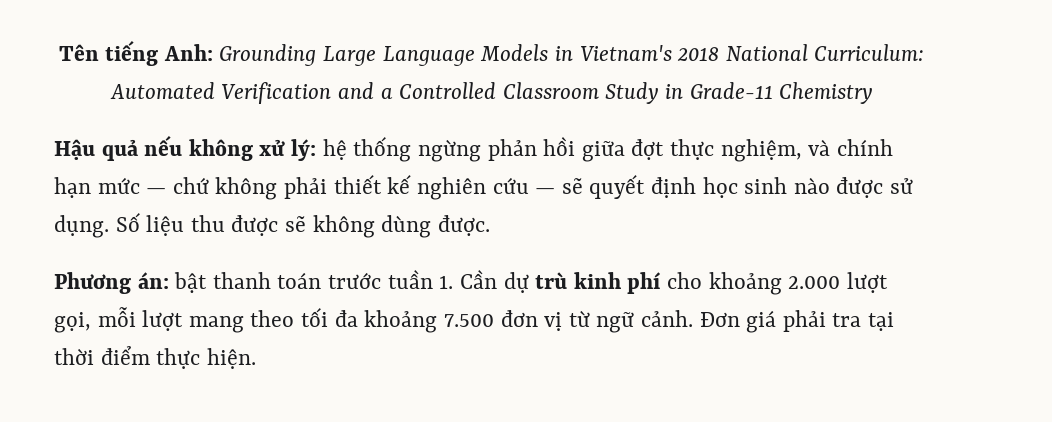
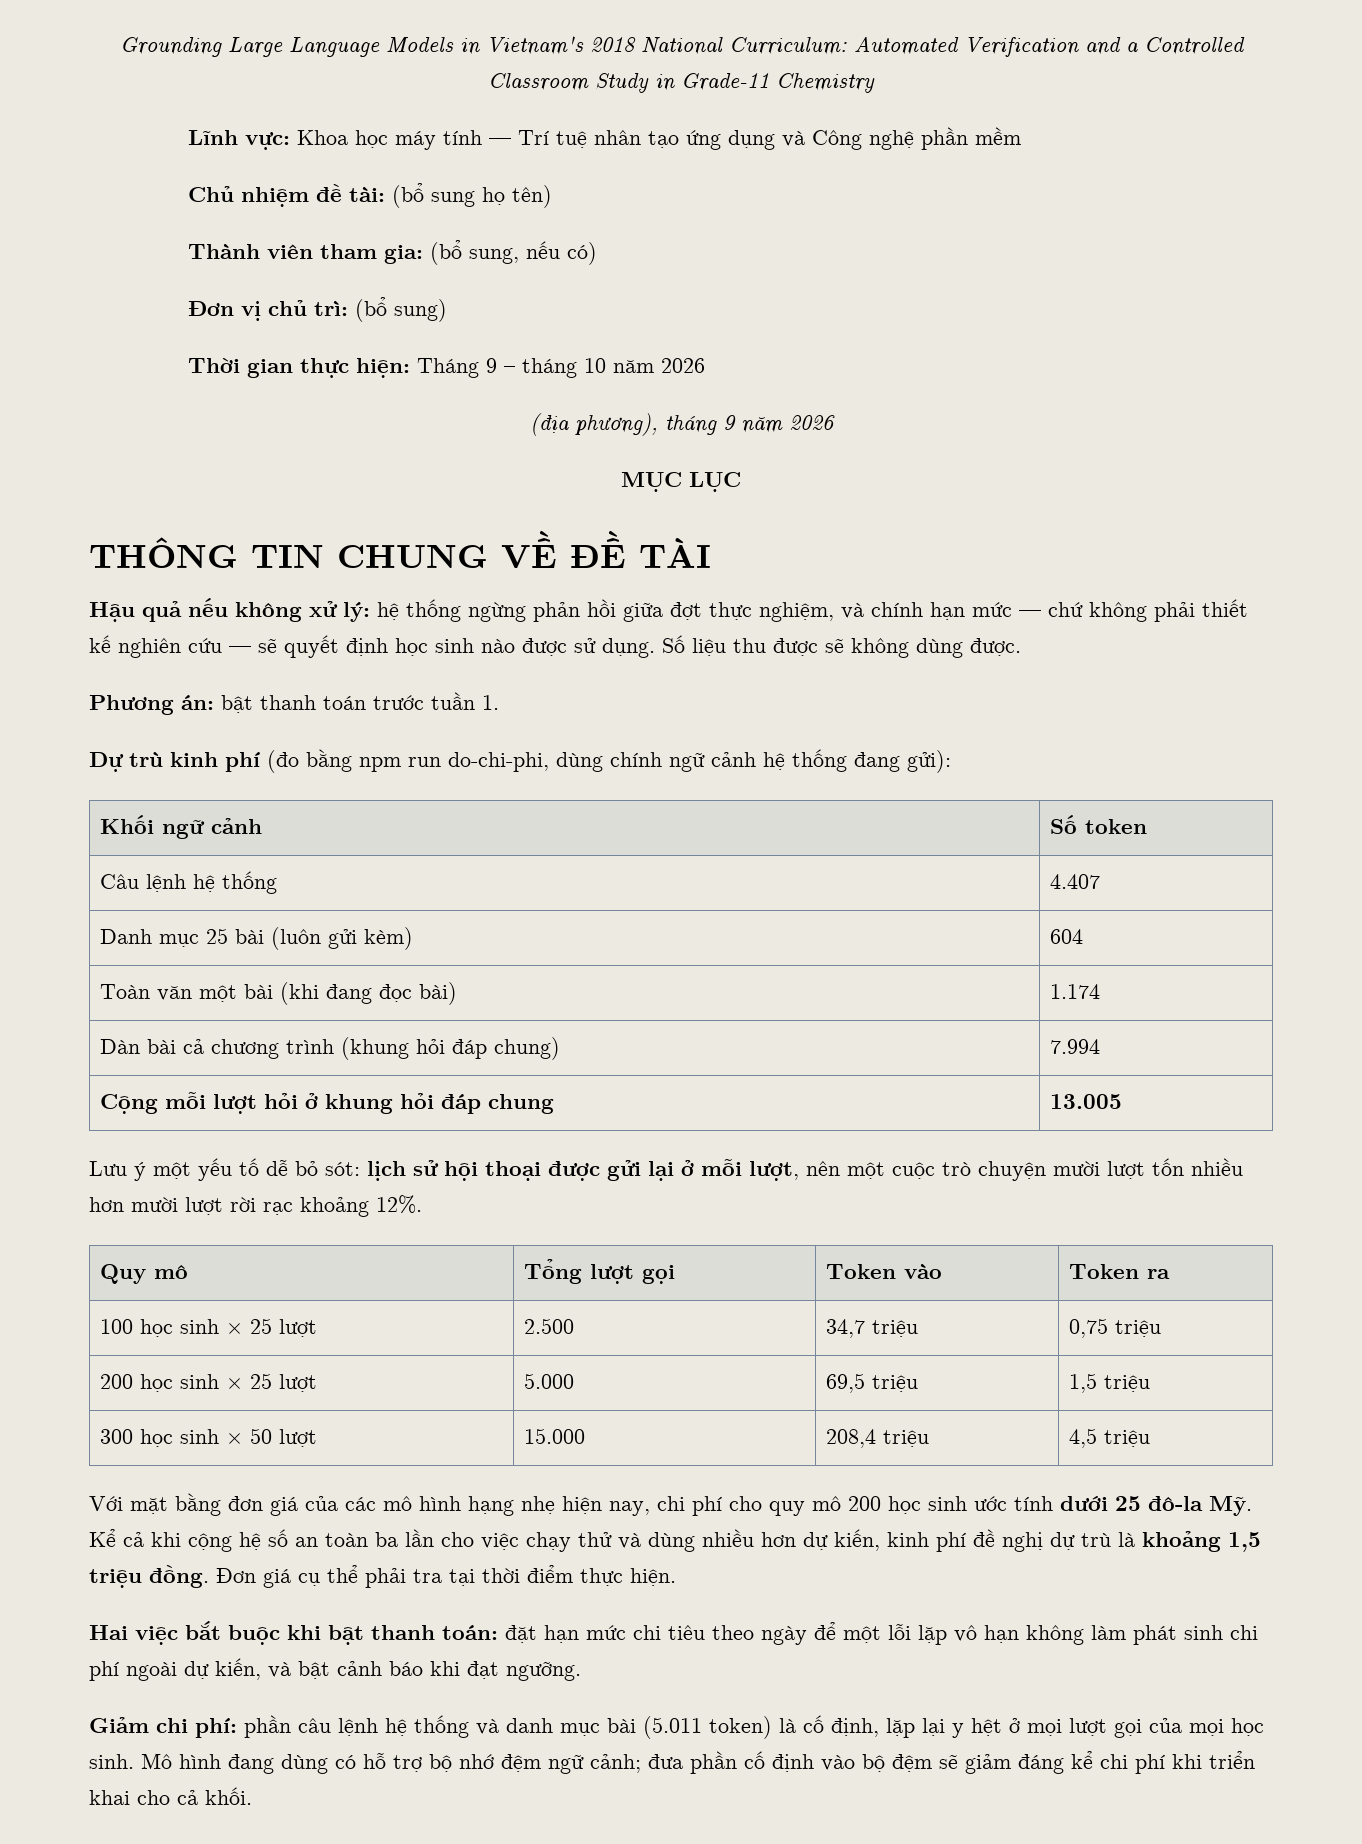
[58,41,213,66] Tên tiếng Anh: -> (119, 47) none
(873, 93) none -> [187,127,1021,150] [187,183,552,208] [187,240,597,265] [187,297,447,322] [187,358,705,378] [529,413,835,436] [621,472,741,492] [89,531,711,568] // Lĩnh vực: Khoa học máy tính — Trí tuệ nhân tạo ứng dụng và Công nghệ phần mềm // Chủ nhiệm đề tài: (bổ sung họ tên) // Thành viên tham gia: (bổ sung, nếu có) // Đơn vị chủ trì: (bổ sung) // Thời gian thực hiện: Tháng 9 – tháng 10 năm 2026 // (địa phương), tháng 9 năm 2026 // MỤC LỤC // THÔNG TIN CHUNG VỀ ĐỀ TÀI
[459,270,529,293] Cần dự -> [89,752,124,772] // Dự
[666,272,888,295] [54,307,777,333] cho khoảng 2.000 lượt gọi, mỗi lượt mang theo tối đa khoảng 7.500 đơn vị từ ngữ cảnh. Đơn giá -> [267,749,951,773] [99,815,262,839] [1049,815,1147,834] [99,871,277,894] [1049,874,1100,889] [99,927,413,950] [1049,929,1083,944] [99,982,457,1005] [1049,984,1100,999] [99,1037,560,1060] [1049,1039,1100,1054] [99,1092,554,1114] [1049,1094,1122,1109] [89,1158,1243,1181] [89,1195,422,1217] [99,1264,188,1284] [523,1259,675,1284] [825,1263,942,1279] [1068,1264,1170,1279] [99,1318,317,1337] [523,1318,574,1334] [825,1319,918,1338] [1068,1318,1161,1338] [99,1373,317,1392] [523,1373,574,1389] [825,1373,918,1393] [1068,1373,1150,1393] [99,1428,317,1447] [523,1428,585,1444] [825,1429,929,1448] [1068,1428,1150,1448] [89,1493,1252,1516] [89,1529,1261,1552] [89,1565,358,1588] (đo bằng npm run do-chi-phi, dùng chính ngữ cảnh hệ thống đang gửi): // Khối ngữ cảnh | Số token // Câu lệnh hệ thống | 4.407 // Danh mục 25 bài (luôn gửi kèm) | 604 // Toàn văn một bài (khi đang đọc bài) | 1.174 // Dàn bài cả chương trình (khung hỏi đáp chung) | 7.994 // Cộng mỗi lượt hỏi ở khung hỏi đáp chung | 13.005 // Lưu ý một yếu tố dễ bỏ sót: lịch sử hội thoại được gửi lại ở mỗi lượt, nên một cuộc trò chuyện mười lượt tốn nhiều hơn mười lượt rời rạc khoảng 12%. // Quy mô | Tổng lượt gọi | Token vào | Token ra // 100 học sinh × 25 lượt | 2.500 | 34,7 triệu | 0,75 triệu // 200 học sinh × 25 lượt | 5.000 | 69,5 triệu | 1,5 triệu // 300 học sinh × 50 lượt | 15.000 | 208,4 triệu | 4,5 triệu // Với mặt bằng đơn giá của các mô hình hạng nhẹ hiện nay, chi phí cho quy mô 200 học sinh ước tính dưới 25 đô-la Mỹ. Kể cả khi cộng hệ số an toàn ba lần cho việc chạy thử và dùng nhiều hơn dự kiến, kinh phí đề nghị dự trù là khoảng 1,5 triệu đồng. Đơn giá cụ thể
(256, 358) none -> [89,1621,1258,1645] [89,1658,581,1681] [89,1715,1264,1739] [89,1751,1255,1774] [89,1787,252,1805] // Hai việc bắt buộc khi bật thanh toán: đặt hạn mức chi tiêu theo ngày để một lỗi lặp vô hạn không làm phát sinh chi phí ngoài dự kiến, và bật cảnh báo khi đạt ngưỡng. // Giảm chi phí: phần câu lệnh hệ thống và danh mục bài (5.011 token) là cố định, lặp lại y hệt ở mọi lượt gọi của mọi học sinh. Mô hình đang dùng có hỗ trợ bộ nhớ đệm ngữ cảnh; đưa phần cố định vào bộ đệm sẽ giảm đáng kể chi phí khi triển khai cho cả khối.

